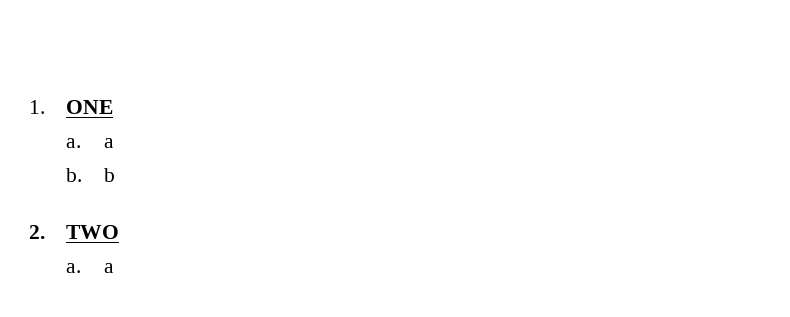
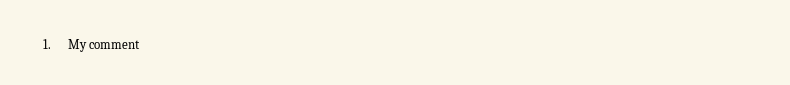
[66,100,114,114] [66,138,114,148] [66,168,115,182] [29,225,120,239] [66,263,114,273] ONE // a. a // b. b // 2. TWO // a. a -> [67,39,141,52] My comment

